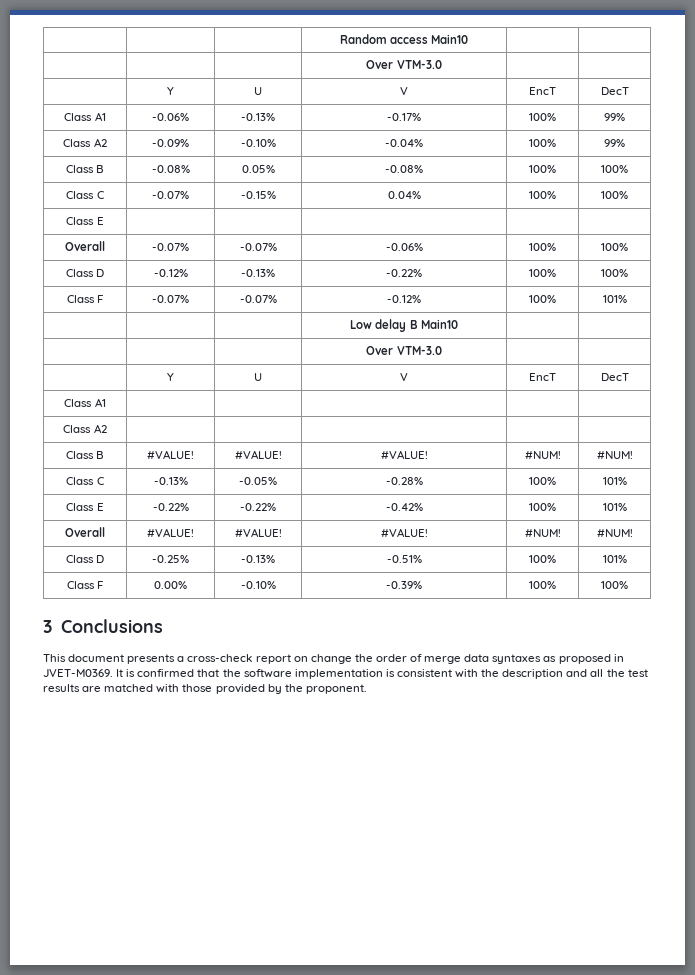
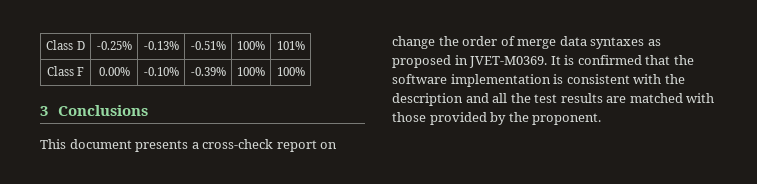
[339,34,469,44] [366,60,442,69] [167,87,174,95] [254,87,262,95] [400,87,408,95] [529,87,556,95] [600,87,629,95] [64,112,106,121] [152,113,189,121] [241,113,275,121] [387,113,421,121] [529,113,556,121] [604,113,625,121] [63,138,107,147] [152,139,189,147] [240,139,276,147] [385,139,423,147] [529,139,556,147] [604,139,625,147] [65,165,105,173] [151,165,190,173] [241,165,275,173] [385,165,423,173] [529,165,556,173] [601,165,628,173] [66,191,104,199] [152,191,189,199] [240,191,276,199] [387,191,421,199] [529,191,556,199] [601,191,628,199] [66,217,104,225] [65,241,105,251] [152,243,189,251] [239,243,277,251] [385,243,423,251] [529,243,556,251] [601,243,628,251] [65,269,105,277] [153,269,188,277] [241,269,275,277] [386,269,422,277] [529,269,556,277] [601,269,628,277] [66,295,104,303] [152,295,189,303] [239,295,277,303] [387,295,421,303] [529,295,556,303] [602,295,627,303] [350,319,458,332] [366,346,442,355] [167,373,174,381] [254,373,262,381] [400,373,408,381] [529,373,556,381] [600,373,629,381] [64,398,106,407] [63,424,107,433] [65,451,105,459] [147,450,194,459] [234,450,282,459] [380,450,428,459] [524,451,561,459] [596,451,633,459] [66,477,104,485] [153,477,188,485] [239,477,277,485] [385,477,423,485] [529,477,556,485] [602,477,627,485] [66,503,104,511] [152,503,189,511] [240,503,276,511] [385,503,423,511] [529,503,556,511] [602,503,627,511] [65,527,105,537] [147,528,194,537] [234,528,282,537] [380,528,428,537] [524,529,561,537] [596,529,633,537] | | | Random access Main10 | | // | | | Over VTM-3.0 | | // | Y | U | V | EncT | DecT // Class A1 | -0.06% | -0.13% | -0.17% | 100% | 99% // Class A2 | -0.09% | -0.10% | -0.04% | 100% | 99% // Class B | -0.08% | 0.05% | -0.08% | 100% | 100% // Class C | -0.07% | -0.15% | 0.04% | 100% | 100% // Class E | | | | | // Overall | -0.07% | -0.07% | -0.06% | 100% | 100% // Class D | -0.12% | -0.13% | -0.22% | 100% | 100% // Class F | -0.07% | -0.07% | -0.12% | 100% | 101% // | | | Low delay B Main10 | | // | | | Over VTM-3.0 | | // | Y | U | V | EncT | DecT // Class A1 | | | | | // Class A2 | | | | | // Class B | #VALUE! | #VALUE! | #VALUE! | #NUM! | #NUM! // Class C | -0.13% | -0.05% | -0.28% | 100% | 101% // Class E | -0.22% | -0.22% | -0.42% | 100% | 101% // Overall | #VALUE! | #VALUE! | #VALUE! | #NUM! | #NUM! // -> (46, 45) none

